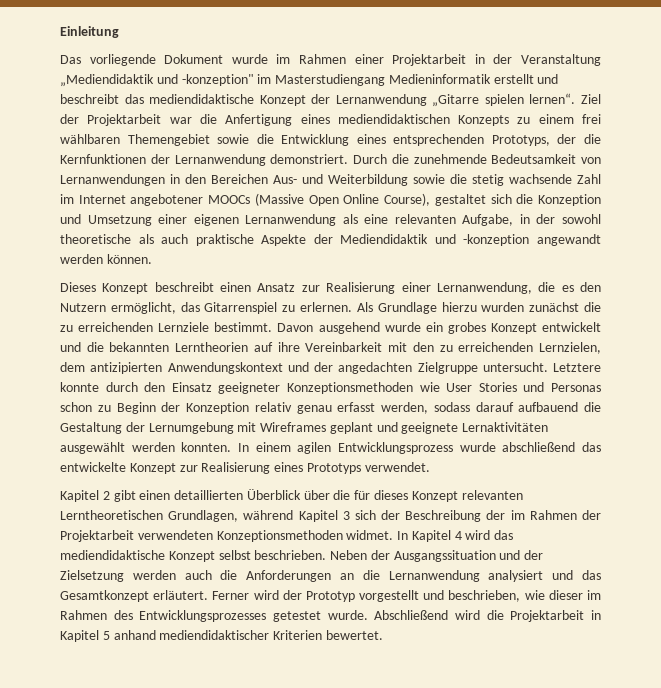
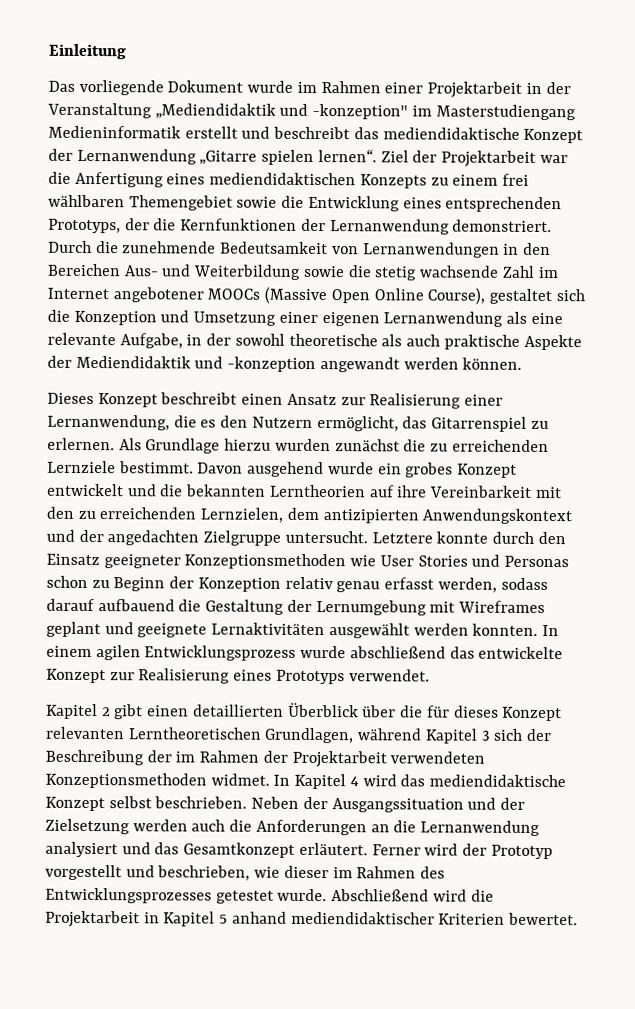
[394,214,456,224] relevanten -> [47,332,116,346] relevante

